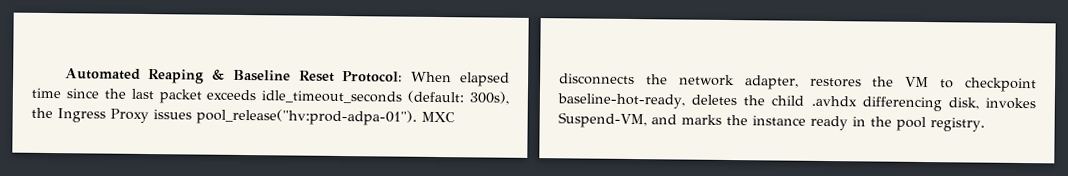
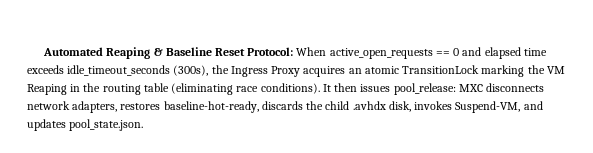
[459,72,510,87] [31,87,509,105] [31,107,455,126] [559,73,1037,93] [557,93,738,109] elapsed time since the last packet exceeds idle_timeout_seconds (default: 300s), the Ingress Proxy issues pool_release("hv:prod-adpa-01"). MXC disconnects the network adapter, restores the VM to checkpoint baseline-hot-ready, deletes -> [329,47,547,59] [27,65,565,77] [27,83,545,95] [27,101,303,113] active_open_requests == 0 and elapsed time exceeds idle_timeout_seconds (300s), the Ingress Proxy acquires an atomic TransitionLock marking the VM Reaping in the routing table (eliminating race conditions). It then issues pool_release: MXC disconnects network adapters, restores baseline-hot-ready, discards
[861,96,942,112] differencing -> (386, 105) none
[681,114,985,132] marks the instance ready in the pool registry. -> [27,119,144,131] updates pool_state.json.

